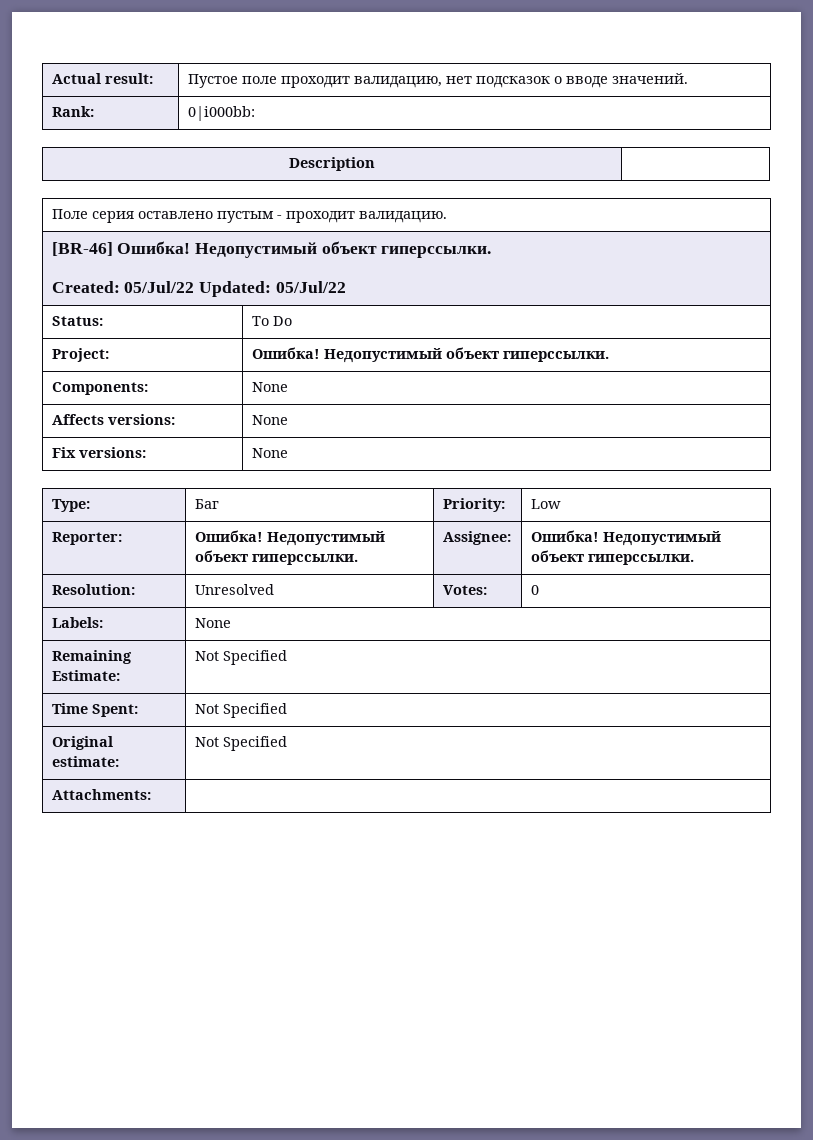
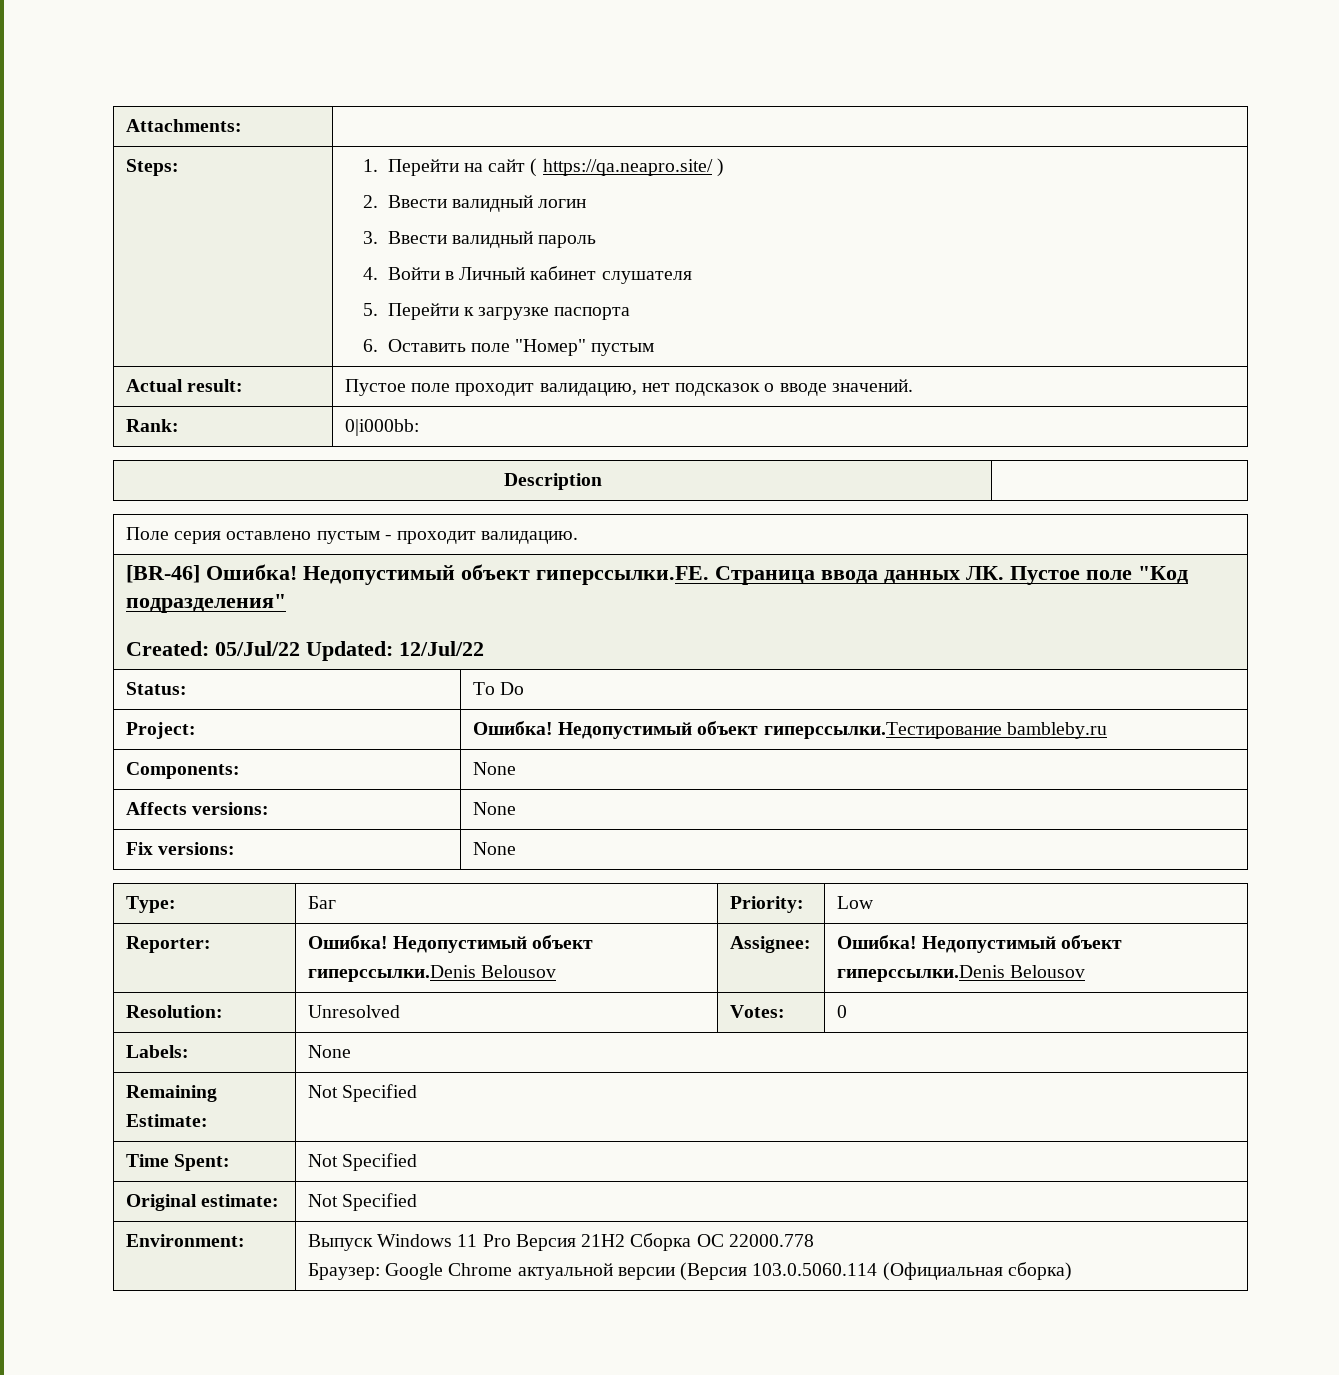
(51, 78) none -> [125,119,242,132] [125,159,179,176] [362,158,724,177] [362,195,587,212] [362,231,597,248] [362,266,692,284] [362,303,631,320] [362,339,655,356] Attachments: | // Steps: | 1. Перейти на сайт ( https://qa.neapro.site/ ) // 2. Ввести валидный логин // 3. Ввести валидный пароль // 4. Войти в Личный кабинет слушателя // 5. Перейти к загрузке паспорта // 6. Оставить поле "Номер" пустым //
[381,246,492,258] гиперссылки. -> [535,566,1188,585] [125,594,286,613] гиперссылки.FE. Страница ввода данных ЛК. Пустое поле "Код подразделения"
[275,281,346,293] 05/Jul/22 -> [398,641,484,656] 12/Jul/22
[502,351,609,362] гиперссылки. -> [763,722,1107,739] гиперссылки.Тестирование bambleby.ru
[251,554,358,565] гиперссылки. -> [307,965,557,982] гиперссылки.Denis Belousov
[587,554,694,565] гиперссылки. -> [836,965,1086,982] гиперссылки.Denis Belousov
[51,789,151,800] Attachments: | -> [125,1234,245,1247] [307,1233,814,1251] [307,1262,1072,1281] Environment: | Выпуск Windows 11 Pro Версия 21H2 Сборка ОС 22000.778 // Браузер: Google Chrome актуальной версии (Версия 103.0.5060.114 (Официальная сборка)

